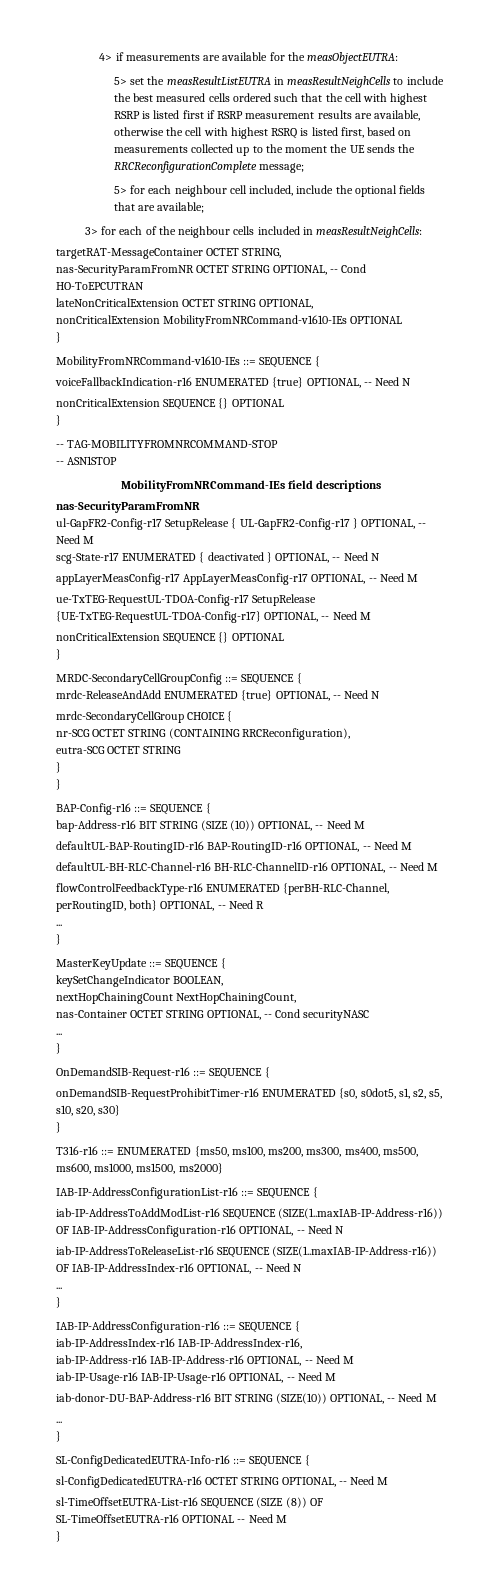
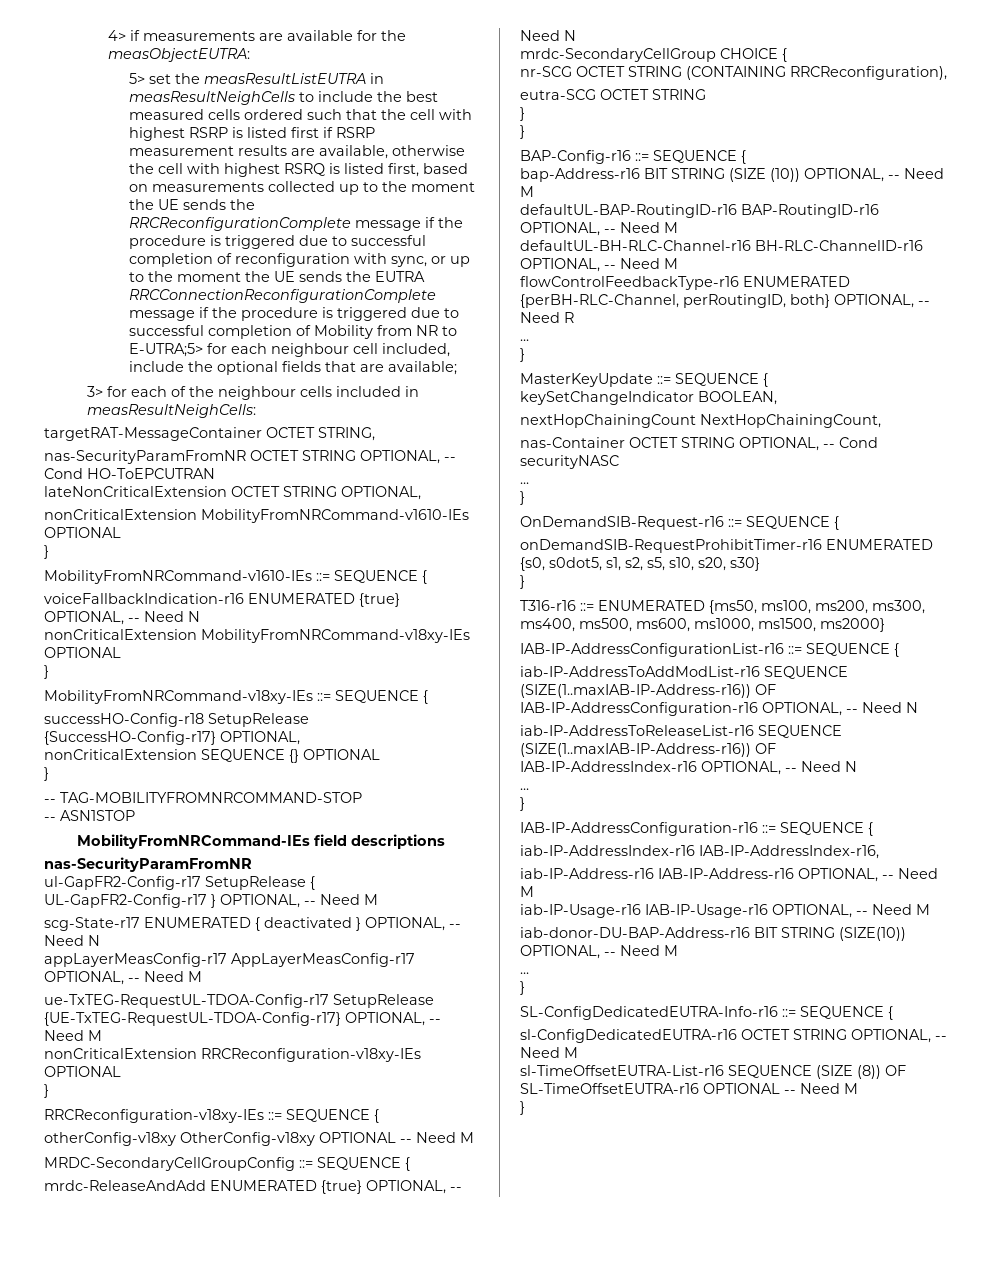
[259,163,305,173] [113,186,127,194] message; // 5> -> [355,217,464,231] [129,235,427,249] [129,253,471,267] [129,271,426,282] [129,289,437,303] [129,307,460,321] [129,325,458,339] [129,343,204,357] message if the procedure is triggered due to successful completion of reconfiguration with sync, or up to the moment the UE sends the EUTRA RRCConnectionReconfigurationComplete message if the procedure is triggered due to successful completion of Mobility from NR to E-UTRA;5>
(412, 382) none -> [44,629,470,643] [44,647,121,658] [44,665,49,679] [44,690,428,704] [44,713,309,727] [44,731,300,745] // nonCriticalExtension MobilityFromNRCommand-v18xy-IEs OPTIONAL // } // MobilityFromNRCommand-v18xy-IEs ::= SEQUENCE { // successHO-Config-r18 SetupRelease {SuccessHO-Config-r17} OPTIONAL,
[163,632,284,644] [56,649,61,660] SEQUENCE {} OPTIONAL // } -> [201,1048,421,1062] [44,1066,121,1077] [44,1084,49,1098] [44,1109,379,1123] [44,1132,474,1146] RRCReconfiguration-v18xy-IEs OPTIONAL // } // RRCReconfiguration-v18xy-IEs ::= SEQUENCE { // otherConfig-v18xy OtherConfig-v18xy OPTIONAL -- Need M

